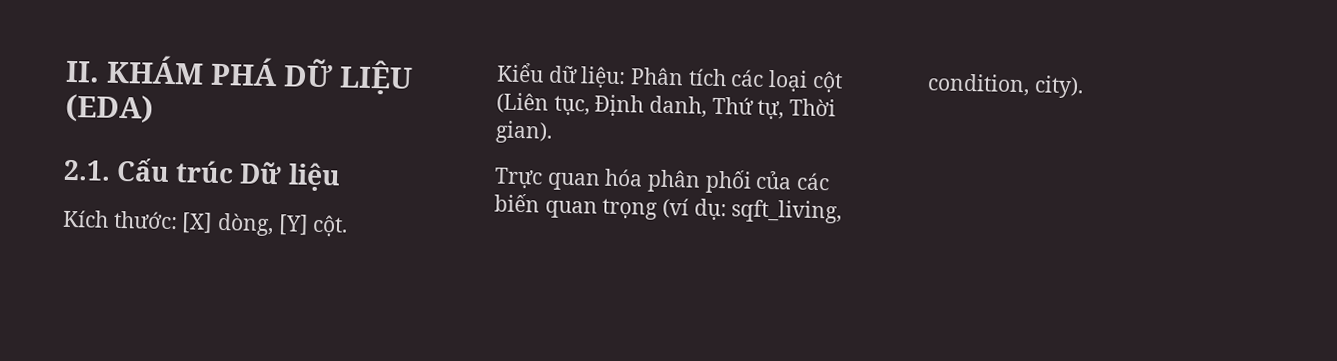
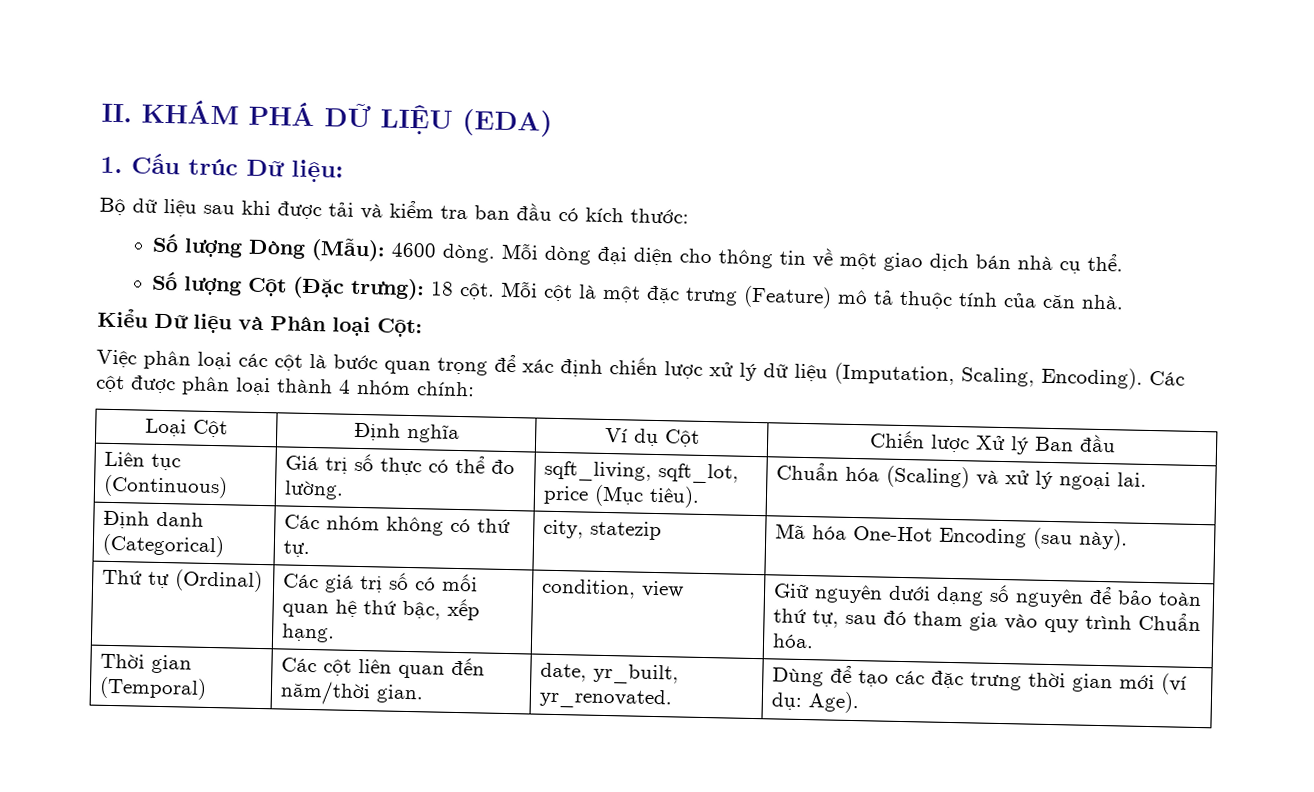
[63,159,111,181] 2.1. -> [100,156,123,174] 1.
[287,162,341,192] [62,209,349,237] [496,62,843,93] [496,92,837,120] [495,120,553,144] [494,167,831,194] [494,193,843,224] [927,73,1084,99] liệu // Kích thước: [X] dòng, [Y] cột. // Kiểu dữ liệu: Phân tích các loại cột (Liên tục, Định danh, Thứ tự, Thời gian). // Trực quan hóa phân phối của các biến quan trọng (ví dụ: sqft_living, condition, city). -> [291,159,344,183] [99,197,689,224] [152,233,1124,274] [152,271,1125,310] [97,308,423,338] [96,349,1185,390] [95,375,475,397] [145,418,228,438] [353,422,460,444] [604,427,700,447] [869,430,1116,455] [104,451,182,471] [103,474,229,499] [285,453,516,476] [284,480,345,500] [544,460,740,484] [543,484,701,508] [776,462,1148,491] [103,510,205,529] [102,533,226,558] [284,514,512,536] [283,540,311,558] [543,519,663,541] [775,523,1129,551] [102,569,264,593] [283,572,479,593] [282,598,481,621] [281,623,336,643] [541,578,685,599] [773,583,1203,608] [773,608,1202,633] [772,633,815,649] [100,653,193,674] [99,676,208,700] [281,657,486,679] [280,680,425,706] [540,662,680,685] [539,687,674,710] [772,665,1188,695] [771,691,861,714] liệu: // Bộ dữ liệu sau khi được tải và kiểm tra ban đầu có kích thước: // Số lượng Dòng (Mẫu): 4600 dòng. Mỗi dòng đại diện cho thông tin về một giao dịch bán nhà cụ thể. // Số lượng Cột (Đặc trưng): 18 cột. Mỗi cột là một đặc trưng (Feature) mô tả thuộc tính của căn nhà. // Kiểu Dữ liệu và Phân loại Cột: // Việc phân loại các cột là bước quan trọng để xác định chiến lược xử lý dữ liệu (Imputation, Scaling, Encoding). Các cột được phân loại thành 4 nhóm chính: // Loại Cột | Định nghĩa | Ví dụ Cột | Chiến lược Xử lý Ban đầu // Liên tục (Continuous) | Giá trị số thực có thể đo lường. | sqft_living, sqft_lot, price (Mục tiêu). | Chuẩn hóa (Scaling) và xử lý ngoại lai. // Định danh (Categorical) | Các nhóm không có thứ tự. | city, statezip | Mã hóa One-Hot Encoding (sau này). // Thứ tự (Ordinal) | Các giá trị số có mối quan hệ thứ bậc, xếp hạng. | condition, view | Giữ nguyên dưới dạng số nguyên để bảo toàn thứ tự, sau đó tham gia vào quy trình Chuẩn hóa. // Thời gian (Temporal) | Các cột liên quan đến năm/thời gian. | date, yr_built, yr_renovated. | Dùng để tạo các đặc trưng thời gian mới (ví dụ: Age).

